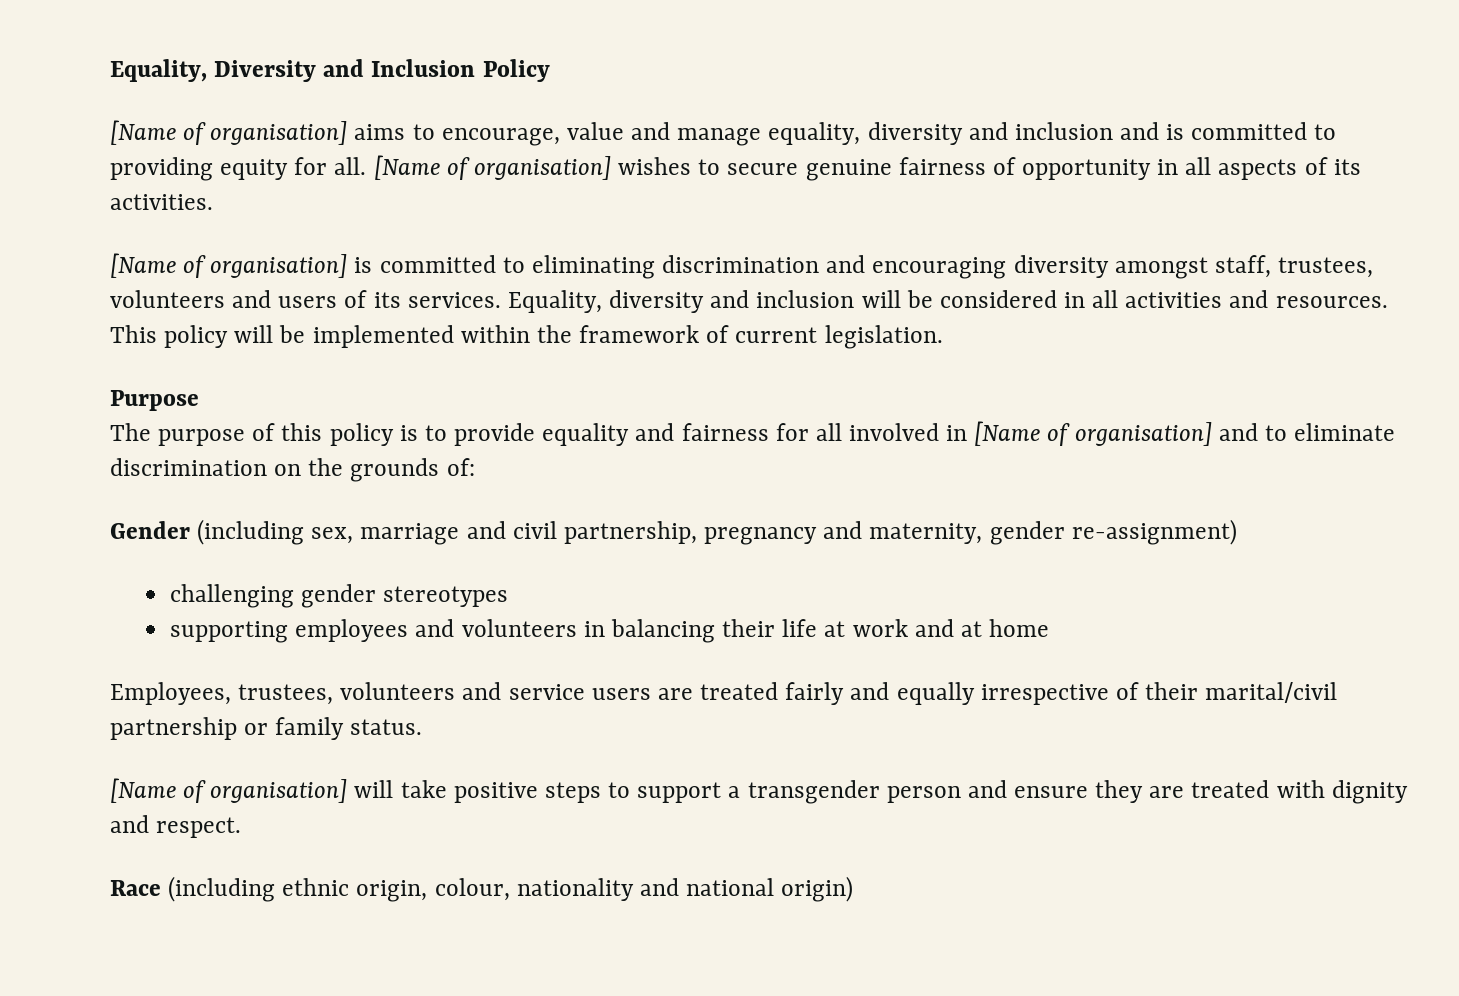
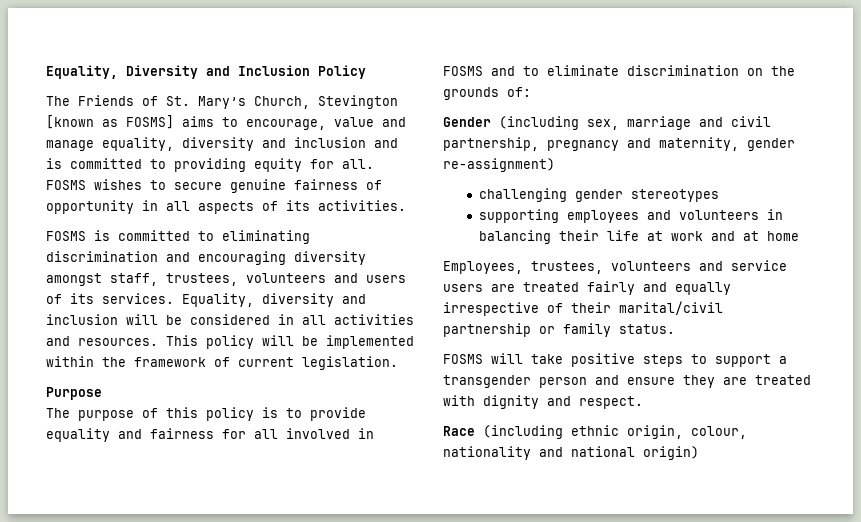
[110,120,348,145] [Name of organisation] -> [46,95,398,109] [46,115,174,129] The Friends of St. Mary’s Church, Stevington [known as FOSMS]
[373,155,611,180] [Name of organisation] -> [46,180,86,190] FOSMS
[110,253,348,278] [Name of organisation] -> [46,231,86,241] FOSMS
[974,421,1212,446] [Name of organisation] -> [443,66,483,76] FOSMS
[110,778,348,803] [Name of organisation] -> [443,354,483,364] FOSMS

